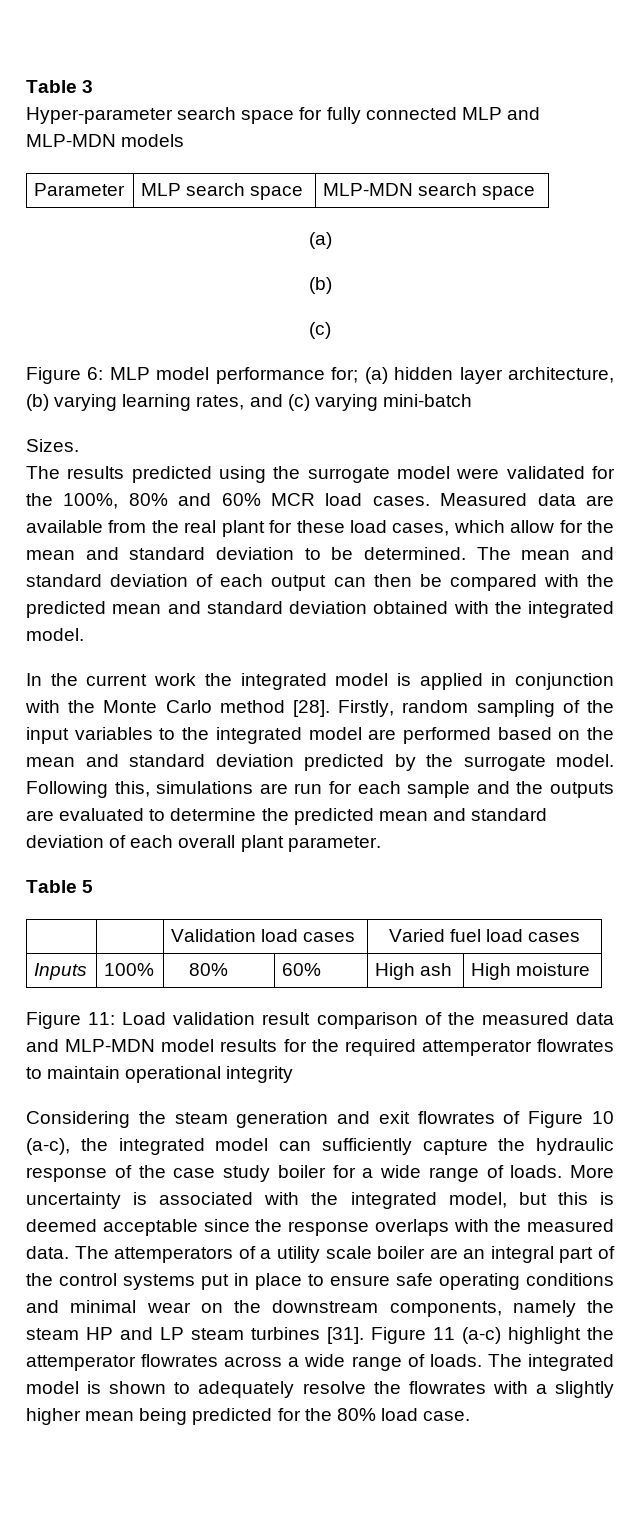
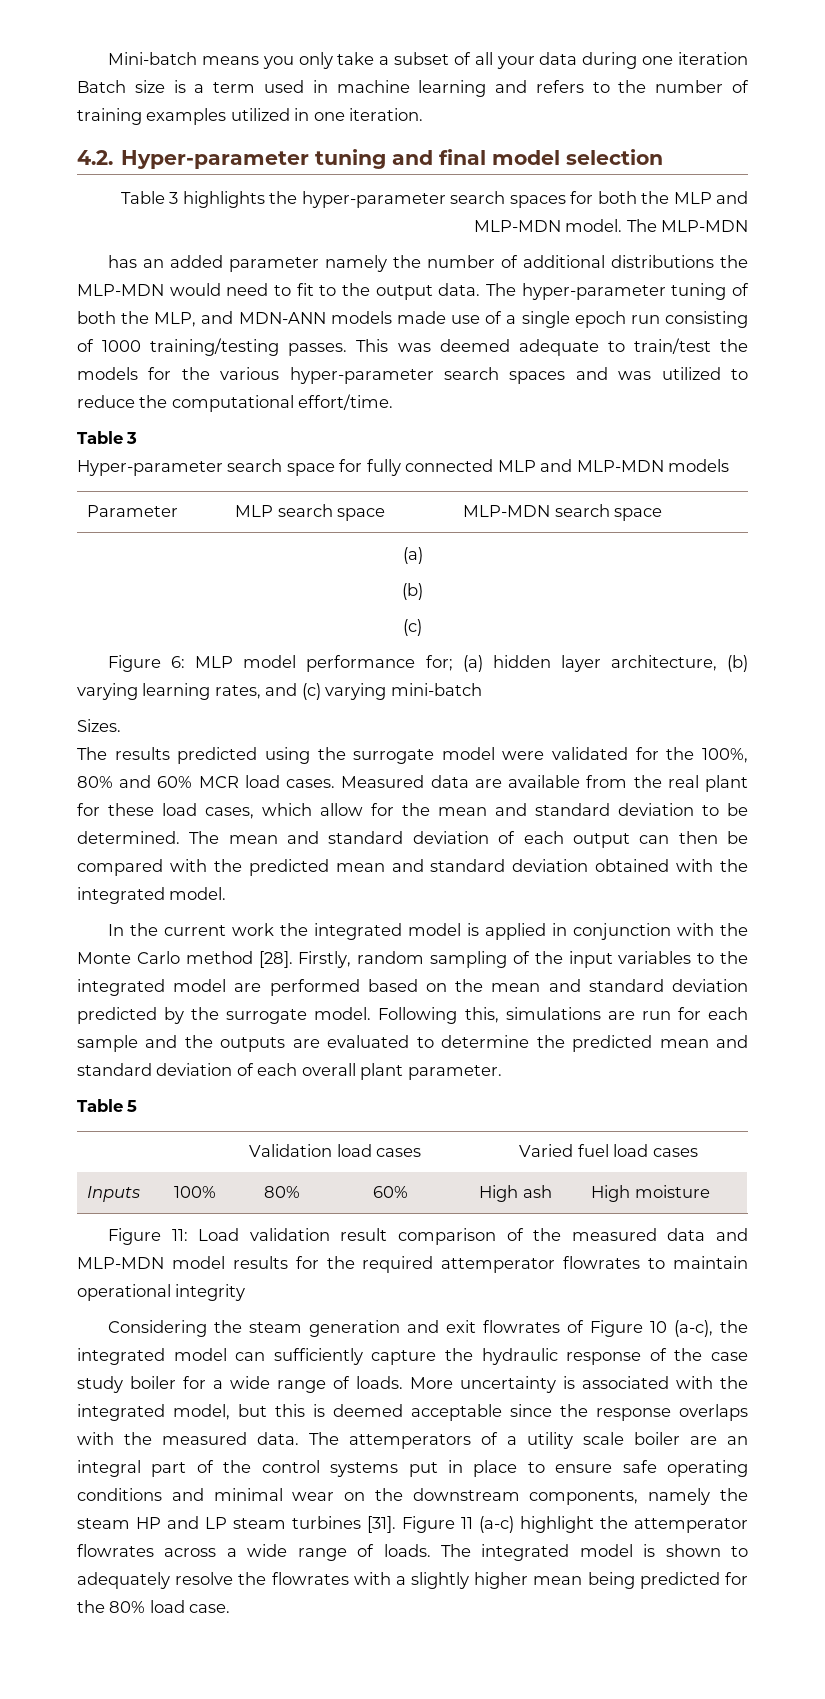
(26, 86) none -> [108,52,749,69] [77,80,750,97] [77,108,424,125] [77,149,664,169] [120,191,749,208] [473,219,748,232] [108,255,748,272] [77,283,749,300] [77,311,748,328] [77,338,749,356] [77,367,748,384] [77,394,394,412] Mini-batch means you only take a subset of all your data during one iteration Batch size is a term used in machine learning and refers to the number of training examples utilized in one iteration. // 4.2. Hyper-parameter tuning and final model selection // Table 3 highlights the hyper-parameter search spaces for both the MLP and MLP-MDN model. The MLP-MDN // has an added parameter namely the number of additional distributions the MLP-MDN would need to fit to the output data. The hyper-parameter tuning of both the MLP, and MDN-ANN models made use of a single epoch run consisting of 1000 training/testing passes. This was deemed adequate to train/test the models for the various hyper-parameter search spaces and was utilized to reduce the computational effort/time. //

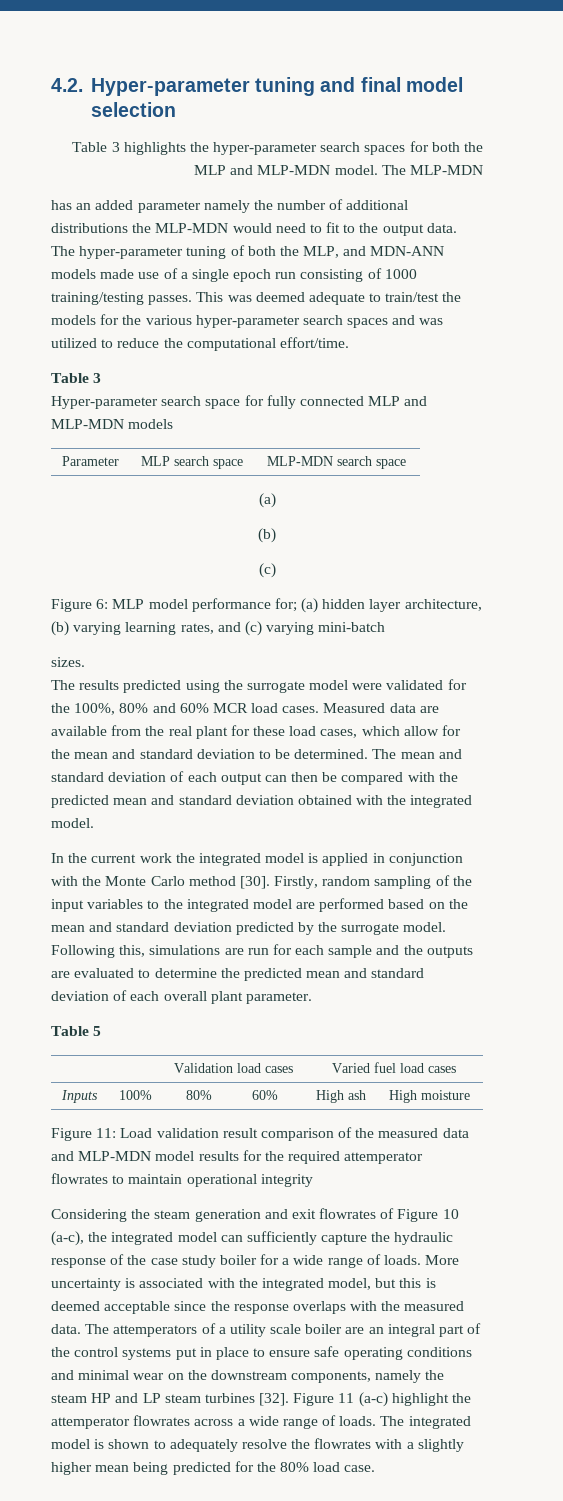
[108,52,749,69] [77,80,750,97] [77,108,424,125] Mini-batch means you only take a subset of all your data during one iteration Batch size is a term used in machine learning and refers to the number of training examples utilized in one iteration. // -> (51, 85) none
[77,719,121,732] Sizes. -> [51,657,85,667] sizes.
[258,951,293,968] [28]. -> [239,876,270,889] [30].
[367,1516,396,1533] [31]. -> [259,1393,290,1406] [32].

